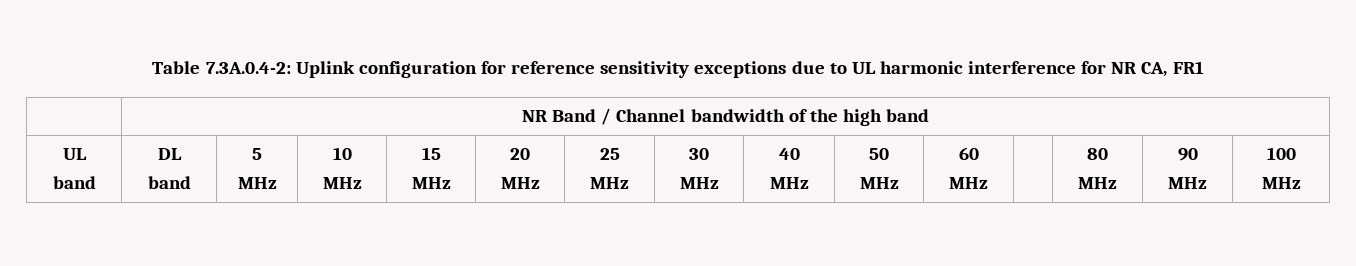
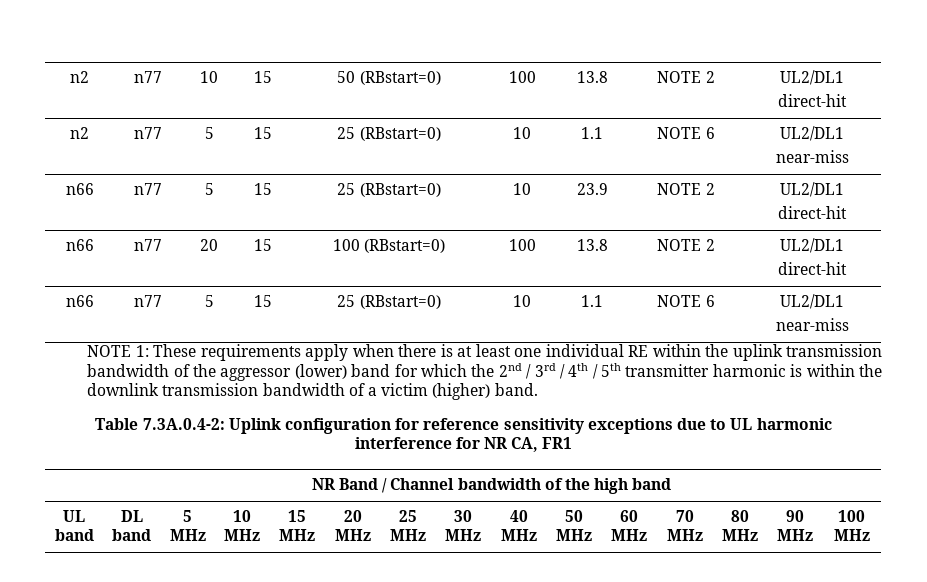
(152, 67) none -> [70,71,89,83] [134,71,162,83] [200,71,218,83] [253,71,272,83] [337,71,441,85] [508,71,536,83] [576,71,608,83] [657,71,715,83] [780,70,844,85] [778,94,847,107] [70,127,89,139] [134,127,162,139] [204,127,214,139] [253,127,272,139] [337,127,441,141] [513,127,531,139] [581,127,603,139] [657,127,715,139] [780,126,844,141] [775,150,849,163] [65,183,94,195] [134,183,162,195] [204,183,214,195] [253,183,272,195] [337,183,441,197] [513,183,531,195] [576,183,608,195] [657,183,715,195] [780,182,844,197] [778,206,847,219] [65,239,94,251] [134,239,162,251] [200,239,218,251] [253,239,272,251] [332,239,446,253] [508,239,536,251] [576,239,608,251] [657,239,715,251] [780,238,844,253] [778,262,847,275] [65,295,94,307] [134,295,162,307] [204,295,214,307] [253,295,272,307] [337,295,441,309] [513,295,531,307] [581,295,603,307] [657,295,715,307] [780,294,844,309] [775,318,849,331] [87,344,883,361] [87,363,883,381] [87,383,538,400] n2 | n77 | 10 | 15 | 50 (RBstart=0) | 100 | 13.8 | NOTE 2 | UL2/DL1 // direct-hit // n2 | n77 | 5 | 15 | 25 (RBstart=0) | 10 | 1.1 | NOTE 6 | UL2/DL1 // near-miss // n66 | n77 | 5 | 15 | 25 (RBstart=0) | 10 | 23.9 | NOTE 2 | UL2/DL1 // direct-hit // n66 | n77 | 20 | 15 | 100 (RBstart=0) | 100 | 13.8 | NOTE 2 | UL2/DL1 // direct-hit // n66 | n77 | 5 | 15 | 25 (RBstart=0) | 10 | 1.1 | NOTE 6 | UL2/DL1 // near-miss // NOTE 1: These requirements apply when there is at least one individual RE within the uplink transmission bandwidth of the aggressor (lower) band for which the 2nd / 3rd / 4th / 5th transmitter harmonic is within the downlink transmission bandwidth of a victim (higher) band. //
(989, 183) none -> [675,510,694,522] [666,529,703,541] 70 MHz

